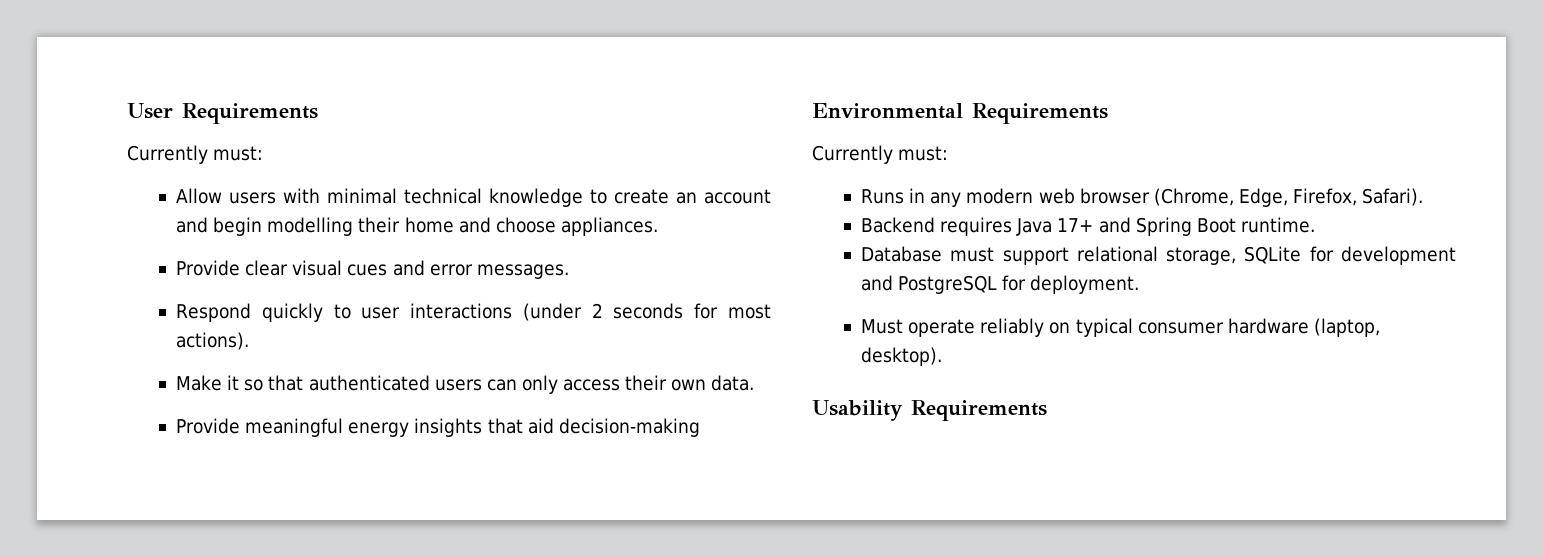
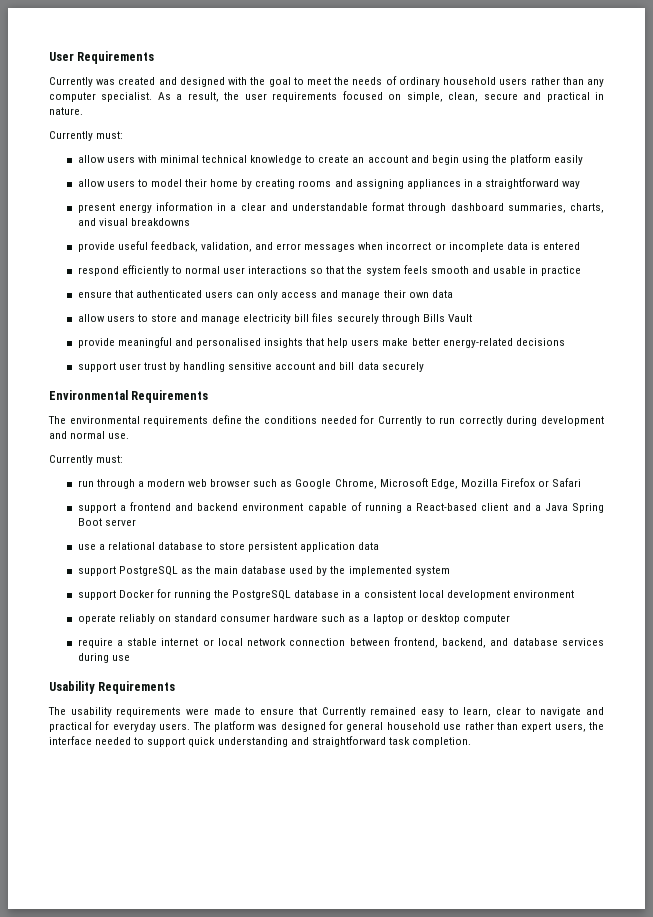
[127,145,264,164] [176,188,223,204] // Currently must: // Allow -> [49,76,604,87] [49,91,604,102] [49,107,83,115] [49,131,124,141] [77,155,105,163] // Currently was created and designed with the goal to meet the needs of ordinary household users rather than any computer specialist. As a result, the user requirements focused on simple, clean, secure and practical in nature. // Currently must: // allow
[267,217,658,236] [176,260,569,279] [176,303,771,322] [176,332,250,350] [176,375,264,391] modelling their home and choose appliances. // Provide clear visual cues and error messages. // Respond quickly to user interactions (under 2 seconds for most actions). // Make it so -> [461,154,584,165] [77,178,581,189] [77,202,604,213] [77,218,190,226] [77,241,580,252] [77,265,582,276] [77,291,112,298] using the platform easily // allow users to model their home by creating rooms and assigning appliances in a straightforward way // present energy information in a clear and understandable format through dashboard summaries, charts, and visual breakdowns // provide useful feedback, validation, and error messages when incorrect or incomplete data is entered // respond efficiently to normal user interactions so that the system feels smooth and usable in practice // ensure
[625,375,755,391] [176,418,700,437] [812,103,1108,124] [812,145,949,164] [861,188,1424,207] [861,217,1315,236] [861,246,1456,265] [861,275,1140,294] [861,319,904,334] their own data. // Provide meaningful energy insights that aid decision-making // Environmental Requirements // Currently must: // Runs in any modern web browser (Chrome, Edge, Firefox, Safari). // Backend requires Java 17+ and Spring Boot runtime. // Database must support relational storage, SQLite for development and PostgreSQL for deployment. // Must -> [320,290,453,300] [77,313,472,324] [77,337,565,348] [77,362,424,372] [49,390,209,403] [48,415,605,426] [49,431,130,439] [49,455,124,465] [77,478,582,489] [77,502,604,513] [77,518,136,526] [77,542,380,552] [77,566,450,576] [77,589,574,600] and manage their own data // allow users to store and manage electricity bill files securely through Bills Vault // provide meaningful and personalised insights that help users make better energy-related decisions // support user trust by handling sensitive account and bill data securely // Environmental Requirements // The environmental requirements define the conditions needed for Currently to run correctly during development and normal use. // Currently must: // run through a modern web browser such as Google Chrome, Microsoft Edge, Mozilla Firefox or Safari // support a frontend and backend environment capable of running a React-based client and a Java Spring Boot server // use a relational database to store persistent application data // support PostgreSQL as the main database used by the implemented system // support Docker for running the PostgreSQL database in a consistent local development environment //
[1075,318,1133,337] typical -> [173,614,217,622] standard
[1313,318,1380,337] [861,347,943,366] [812,400,1047,421] (laptop, desktop). // Usability Requirements -> [321,614,510,624] [77,637,604,648] [77,653,130,663] [49,681,176,694] [48,707,604,717] [49,721,604,732] [49,736,471,747] such as a laptop or desktop computer // require a stable internet or local network connection between frontend, backend, and database services during use // Usability Requirements // The usability requirements were made to ensure that Currently remained easy to learn, clear to navigate and practical for everyday users. The platform was designed for general household use rather than expert users, the interface needed to support quick understanding and straightforward task completion.

